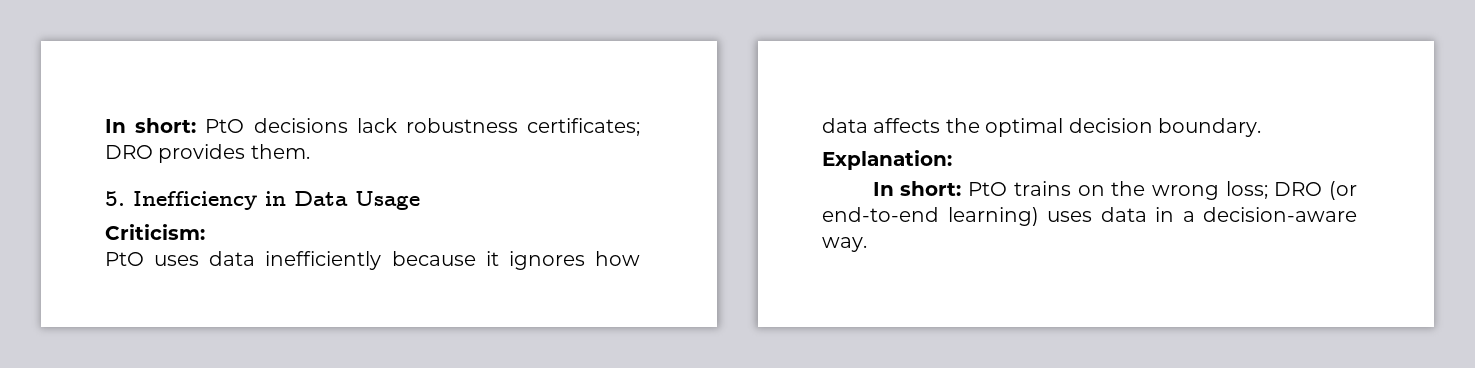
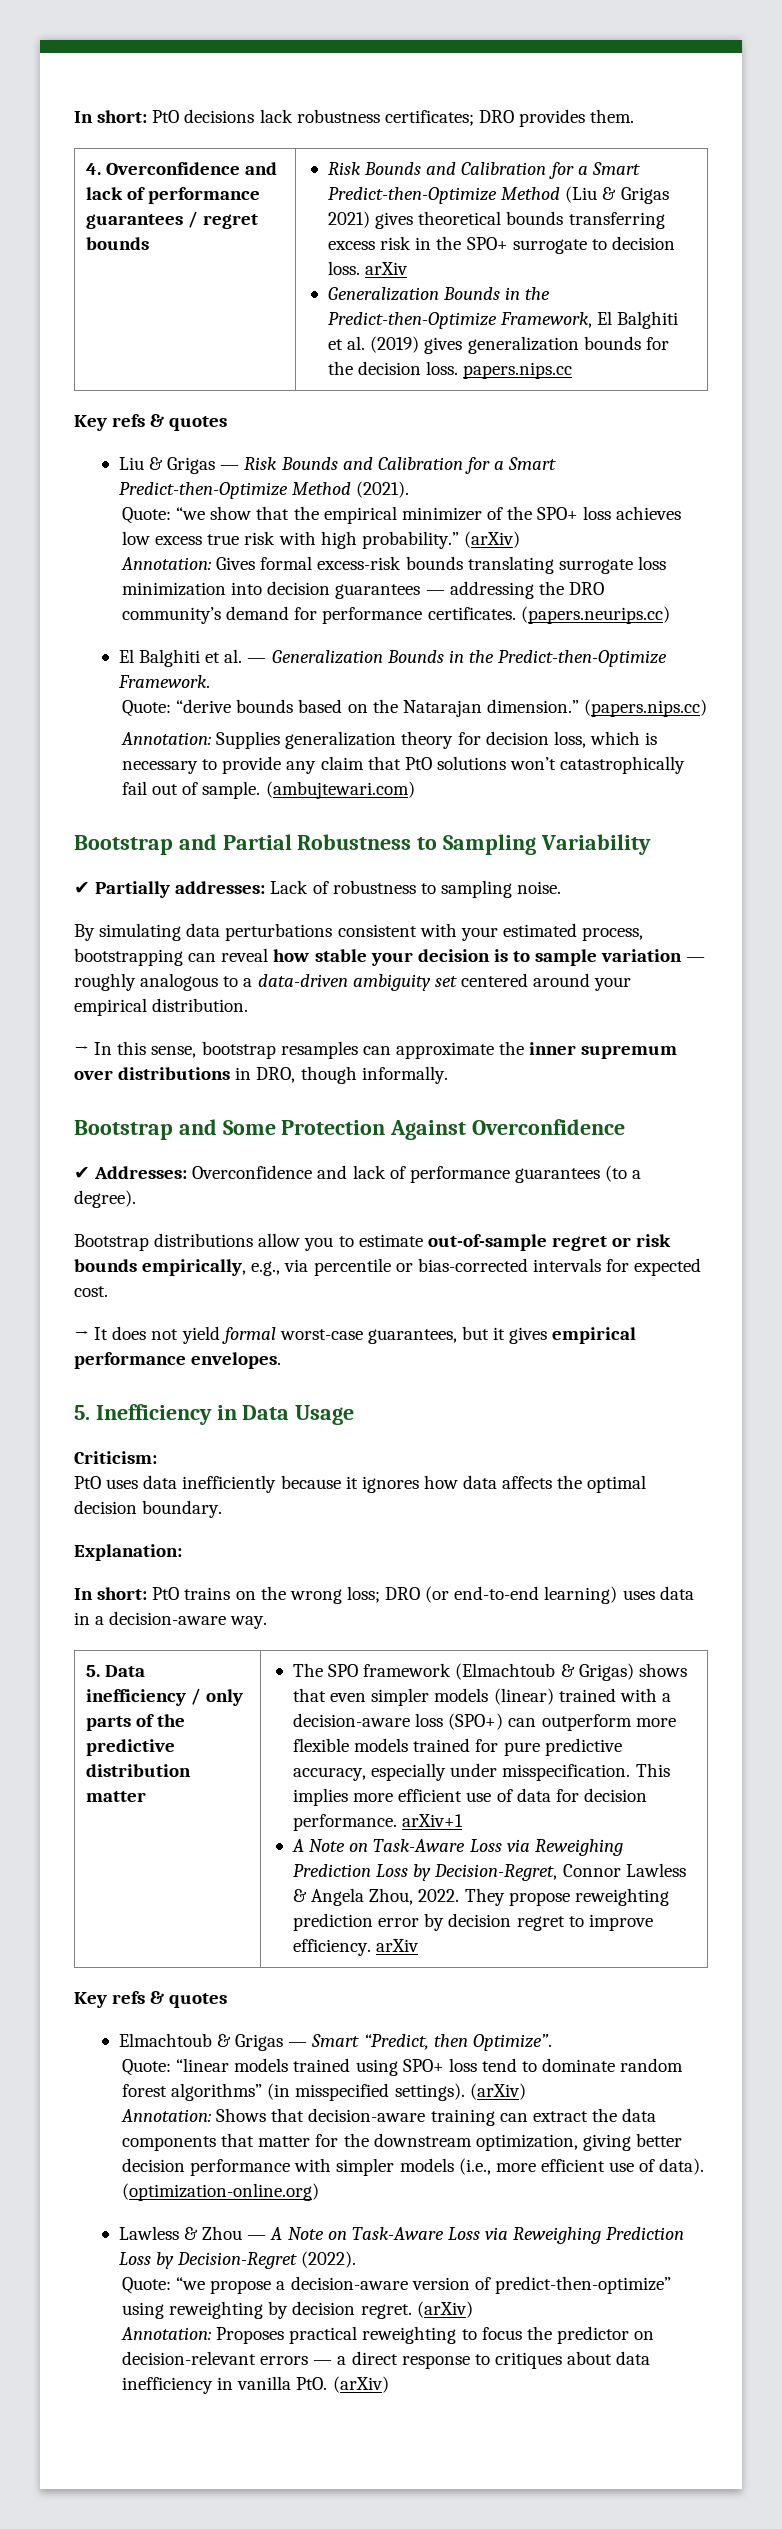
(310, 151) none -> [86,162,278,175] [86,187,261,204] [86,211,259,229] [86,237,150,250] [328,162,640,179] [328,186,669,204] [328,211,665,229] [328,236,675,254] [328,261,409,275] [328,287,551,301] [328,311,679,329] [328,336,669,354] [328,361,573,379] [74,414,228,431] [118,457,557,474] [118,481,410,499] [121,506,682,524] [121,531,520,549] [120,556,666,574] [121,581,604,599] [121,606,670,624] [118,649,668,667] [117,675,210,688] [121,699,708,717] [120,731,658,749] [121,756,686,774] [121,781,415,799] [74,834,651,855] [74,880,562,898] [74,923,644,941] [74,948,706,966] [74,973,632,991] [74,998,249,1016] [74,1041,678,1059] [74,1066,448,1084] [74,1119,626,1140] [74,1165,642,1183] [74,1190,136,1208] [74,1233,672,1251] [74,1258,702,1276] [74,1286,108,1297] [74,1326,637,1344] [74,1352,282,1369] // 4. Overconfidence and lack of performance guarantees / regret bounds | Risk Bounds and Calibration for a Smart Predict-then-Optimize Method (Liu & Grigas 2021) gives theoretical bounds transferring excess risk in the SPO+ surrogate to decision loss. arXiv // Generalization Bounds in the Predict-then-Optimize Framework, El Balghiti et al. (2019) gives generalization bounds for the decision loss. papers.nips.cc // Key refs & quotes // Liu & Grigas — Risk Bounds and Calibration for a Smart Predict-then-Optimize Method (2021). // Quote: “we show that the empirical minimizer of the SPO+ loss achieves low excess true risk with high probability.” (arXiv) // Annotation: Gives formal excess-risk bounds translating surrogate loss minimization into decision guarantees — addressing the DRO community’s demand for performance certificates. (papers.neurips.cc) // El Balghiti et al. — Generalization Bounds in the Predict-then-Optimize Framework. // Quote: “derive bounds based on the Natarajan dimension.” (papers.nips.cc) // Annotation: Supplies generalization theory for decision loss, which is necessary to provide any claim that PtO solutions won’t catastrophically fail out of sample. (ambujtewari.com) // Bootstrap and Partial Robustness to Sampling Variability // ✔ Partially addresses: Lack of robustness to sampling noise. // By simulating data perturbations consistent with your estimated process, bootstrapping can reveal how stable your decision is to sample variation — roughly analogous to a data-driven ambiguity set centered around your empirical distribution. // → In this sense, bootstrap resamples can approximate the inner supremum over distributions in DRO, though informally. // Bootstrap and Some Protection Against Overconfidence // ✔ Addresses: Overconfidence and lack of performance guarantees (to a degree). // Bootstrap distributions allow you to estimate out-of-sample regret or risk bounds empirically, e.g., via percentile or bias-corrected intervals for expected cost. // → It does not yield formal worst-case guarantees, but it gives empirical performance envelopes.
(867, 244) none -> [86,1665,146,1677] [86,1688,244,1706] [86,1714,186,1731] [86,1739,176,1756] [86,1764,192,1777] [86,1791,147,1802] [293,1663,687,1681] [293,1688,671,1706] [293,1713,676,1731] [293,1738,622,1756] [293,1763,670,1781] [293,1788,647,1806] [293,1814,464,1831] [292,1839,623,1856] [293,1863,686,1881] [293,1888,669,1906] [293,1913,653,1931] [293,1939,420,1956] [74,1991,228,2008] [118,2033,552,2051] [121,2058,684,2076] [121,2083,526,2101] [120,2108,657,2126] [121,2133,683,2151] [121,2158,705,2176] [121,2183,319,2201] [118,2226,685,2244] [118,2251,357,2269] [121,2276,671,2294] [121,2301,473,2319] [120,2326,655,2344] [121,2351,651,2369] [121,2376,389,2394] // 5. Data inefficiency / only parts of the predictive distribution matter | The SPO framework (Elmachtoub & Grigas) shows that even simpler models (linear) trained with a decision-aware loss (SPO+) can outperform more flexible models trained for pure predictive accuracy, especially under misspecification. This implies more efficient use of data for decision performance. arXiv+1 // A Note on Task-Aware Loss via Reweighing Prediction Loss by Decision-Regret, Connor Lawless & Angela Zhou, 2022. They propose reweighting prediction error by decision regret to improve efficiency. arXiv // Key refs & quotes // Elmachtoub & Grigas — Smart “Predict, then Optimize”. // Quote: “linear models trained using SPO+ loss tend to dominate random forest algorithms” (in misspecified settings). (arXiv) // Annotation: Shows that decision-aware training can extract the data components that matter for the downstream optimization, giving better decision performance with simpler models (i.e., more efficient use of data). (optimization-online.org) // Lawless & Zhou — A Note on Task-Aware Loss via Reweighing Prediction Loss by Decision-Regret (2022). // Quote: “we propose a decision-aware version of predict-then-optimize” using reweighting by decision regret. (arXiv) // Annotation: Proposes practical reweighting to focus the predictor on decision-relevant errors — a direct response to critiques about data inefficiency in vanilla PtO. (arXiv)

